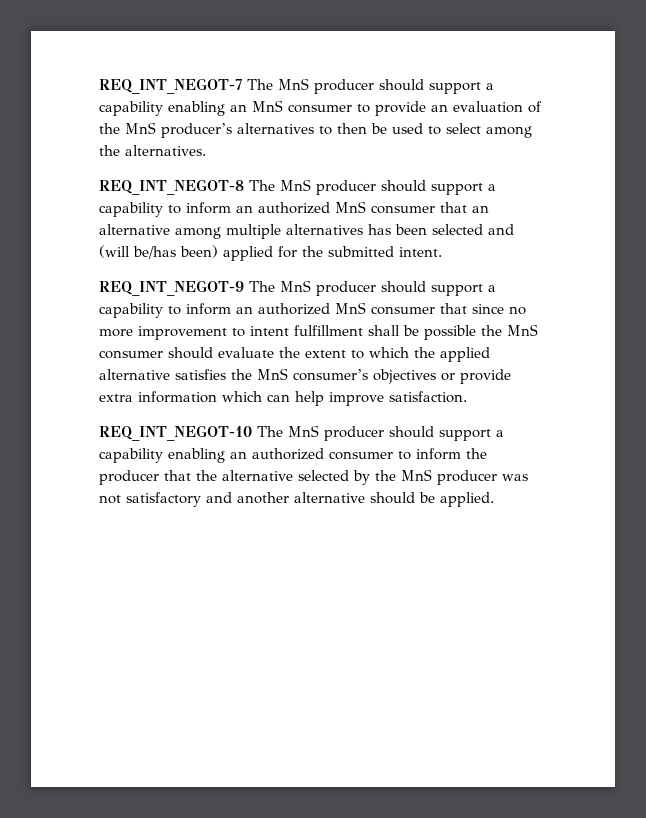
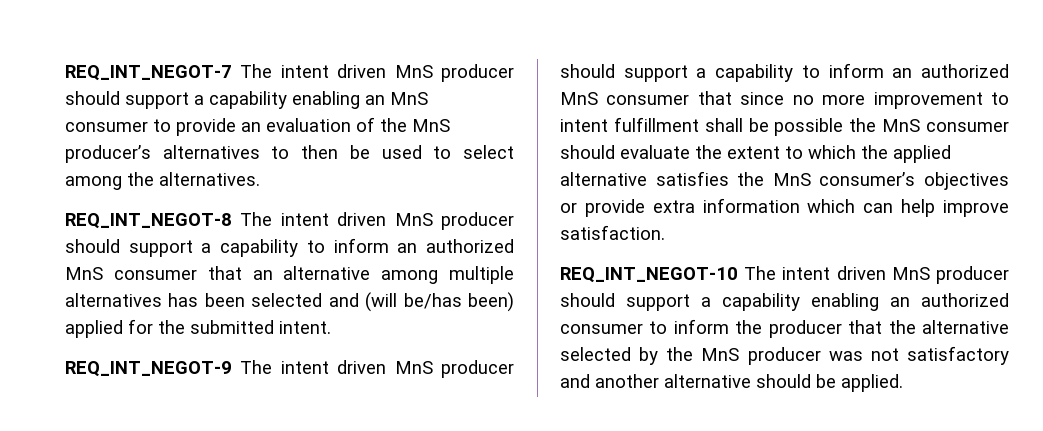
(273, 84) none -> [280,64,387,78] intent driven
(275, 185) none -> [280,212,387,226] intent driven
(275, 286) none -> [280,360,387,374] intent driven
(283, 431) none -> [782,266,886,280] intent driven

